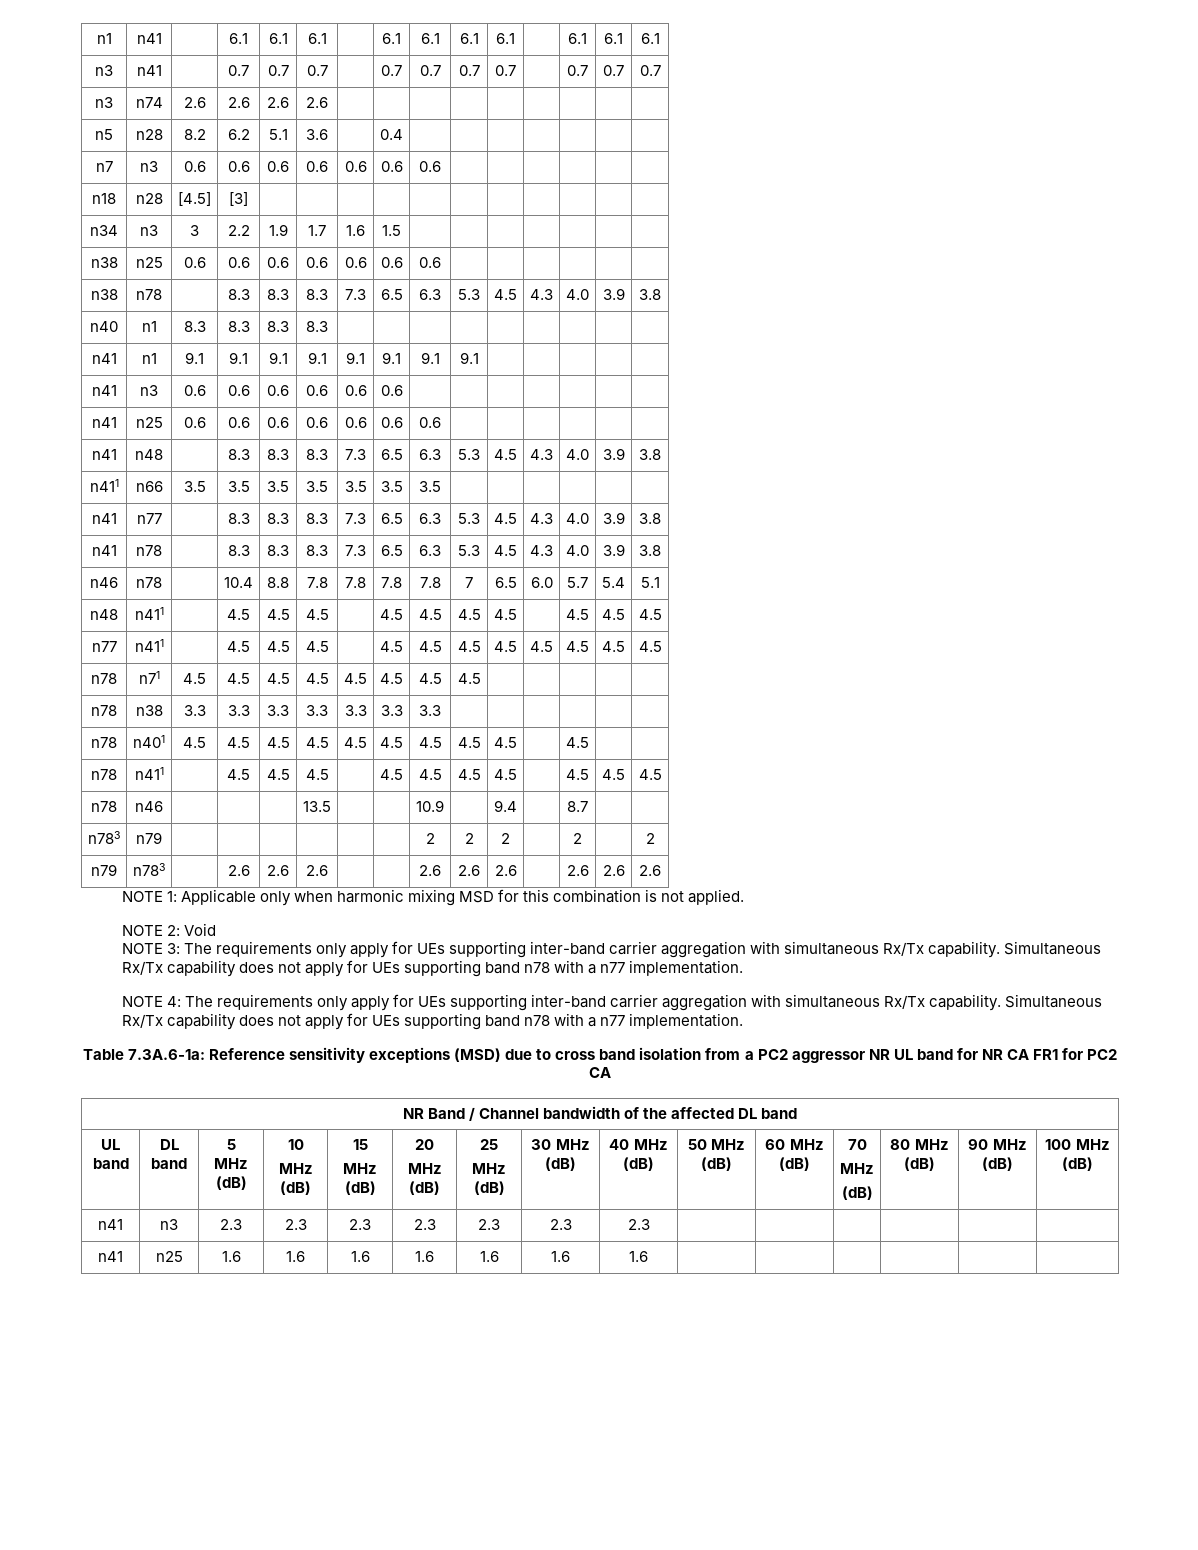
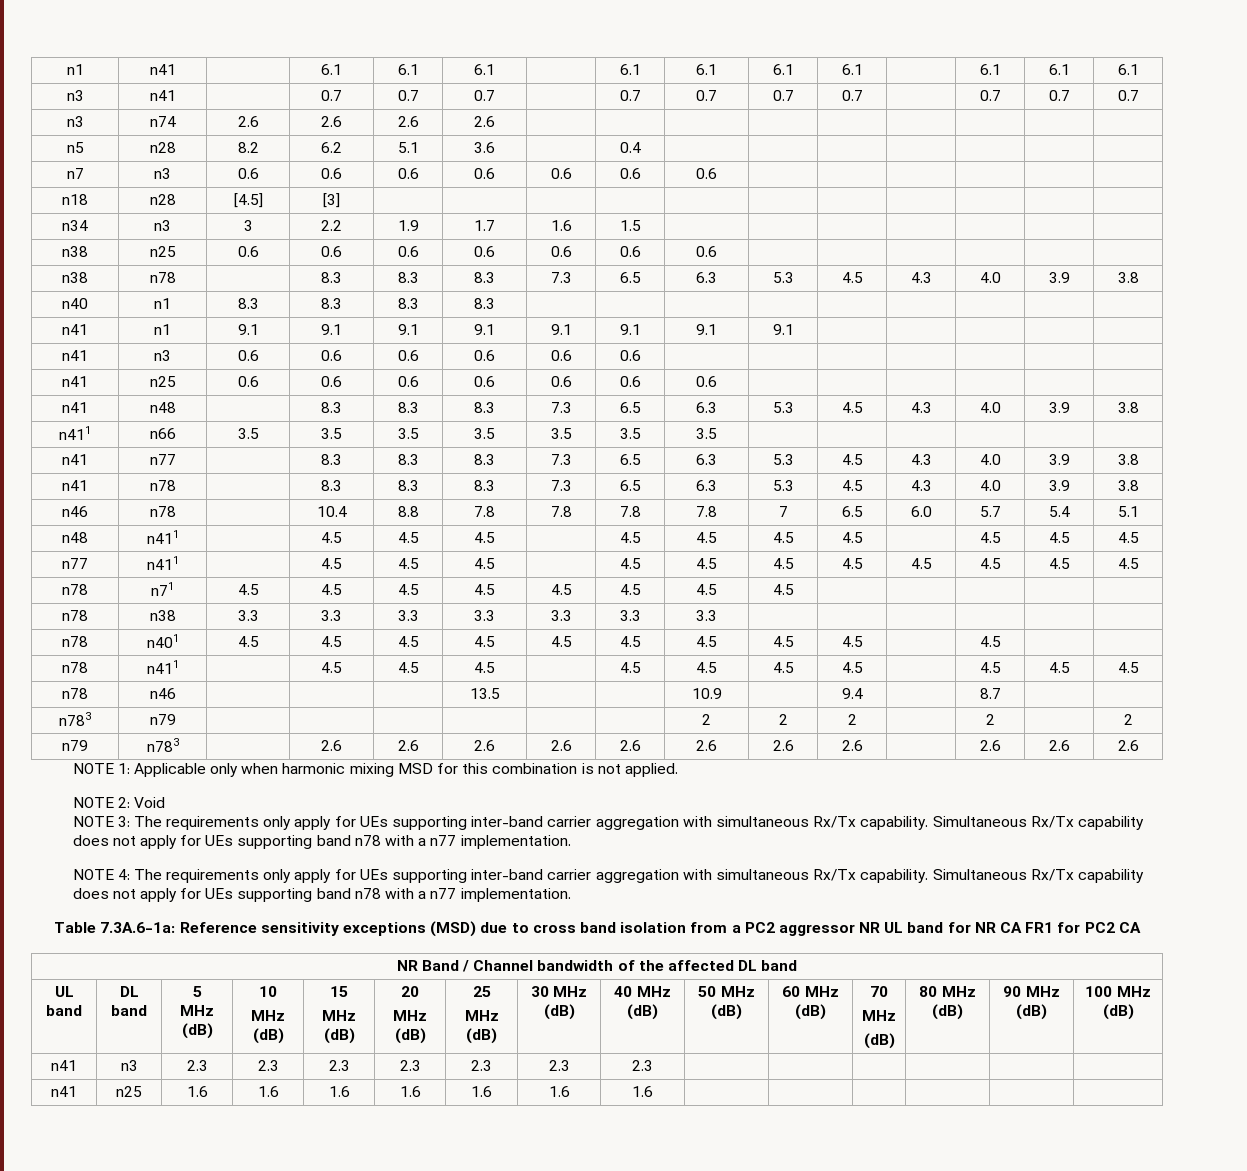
(328, 870) | -> [550,740,572,751] [619,740,641,751] 2.6 | 2.6

